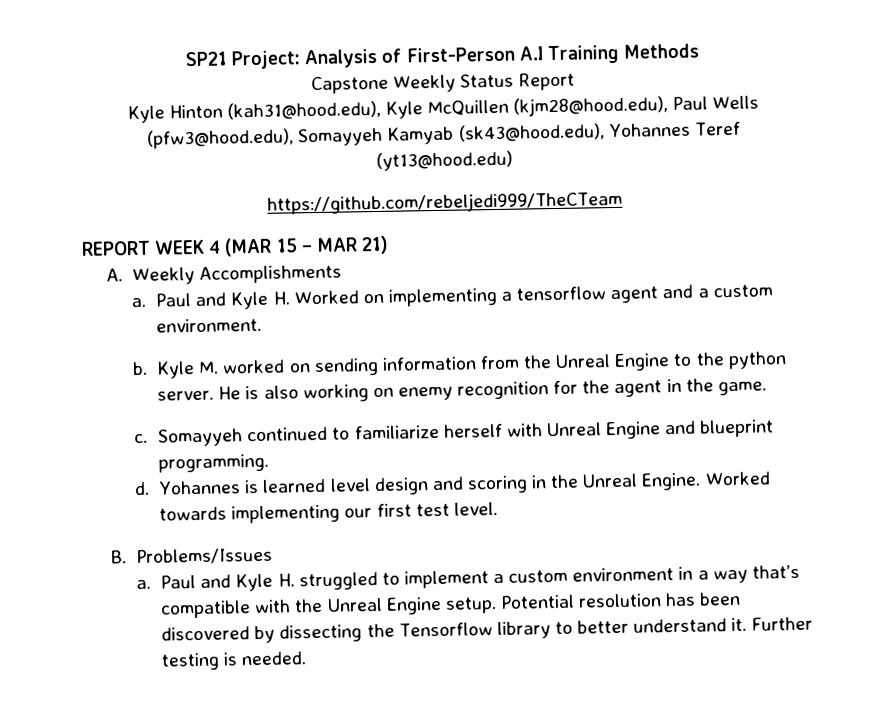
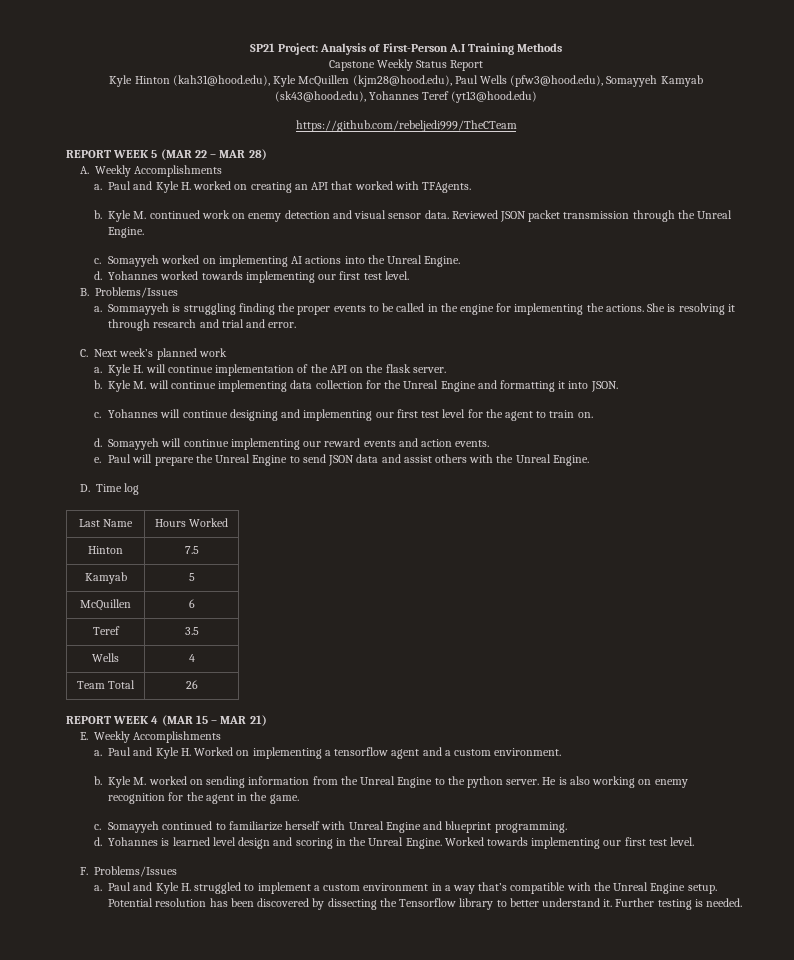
(624, 202) none -> [66,149,267,160] [80,165,223,177] [94,181,472,193] [94,210,733,222] [108,227,145,238] [94,255,461,267] [94,271,409,283] [80,287,179,298] [94,303,735,315] [108,319,297,331] [80,348,227,360] [94,364,446,376] [94,380,618,392] [94,409,593,421] [94,438,490,450] [94,454,589,466] [80,483,140,495] [78,519,134,527] [154,518,229,527] [88,546,123,554] [184,546,199,554] [84,572,127,584] [188,573,195,581] [80,599,131,611] [188,599,195,608] [92,626,120,635] [184,627,199,635] [92,653,119,662] [188,654,195,662] [76,680,136,689] [185,680,198,689] // REPORT WEEK 5 (MAR 22 – MAR 28) // A. Weekly Accomplishments // a. Paul and Kyle H. worked on creating an API that worked with TFAgents. // b. Kyle M. continued work on enemy detection and visual sensor data. Reviewed JSON packet transmission through the Unreal Engine. // c. Somayyeh worked on implementing AI actions into the Unreal Engine. // d. Yohannes worked towards implementing our first test level. // B. Problems/Issues // a. Sommayyeh is struggling finding the proper events to be called in the engine for implementing the actions. She is resolving it through research and trial and error. // C. Next week’s planned work // a. Kyle H. will continue implementation of the API on the flask server. // b. Kyle M. will continue implementing data collection for the Unreal Engine and formatting it into JSON. // c. Yohannes will continue designing and implementing our first test level for the agent to train on. // d. Somayyeh will continue implementing our reward events and action events. // e. Paul will prepare the Unreal Engine to send JSON data and assist others with the Unreal Engine. // D. Time log // Last Name | Hours Worked // Hinton | 7.5 // Kamyab | 5 // McQuillen | 6 // Teref | 3.5 // Wells | 4 // Team Total | 26
[106,268,124,282] A. -> [80,732,89,740] E.
[111,550,128,564] B. -> [80,867,89,875] F.

